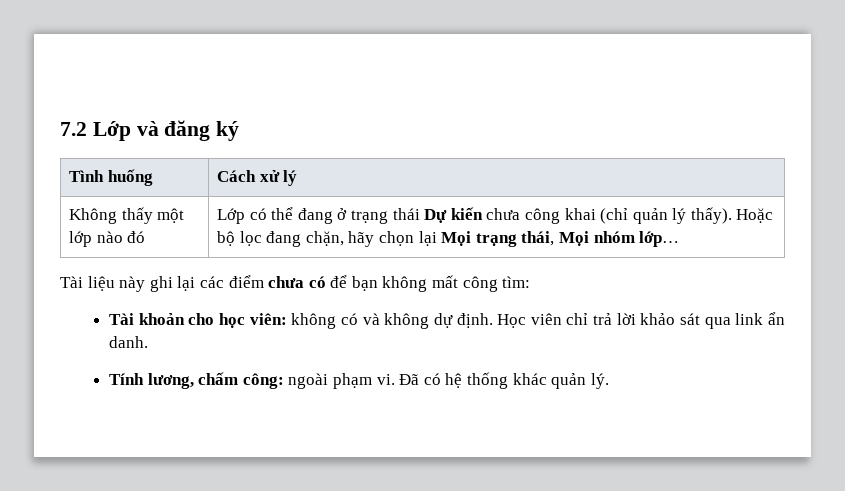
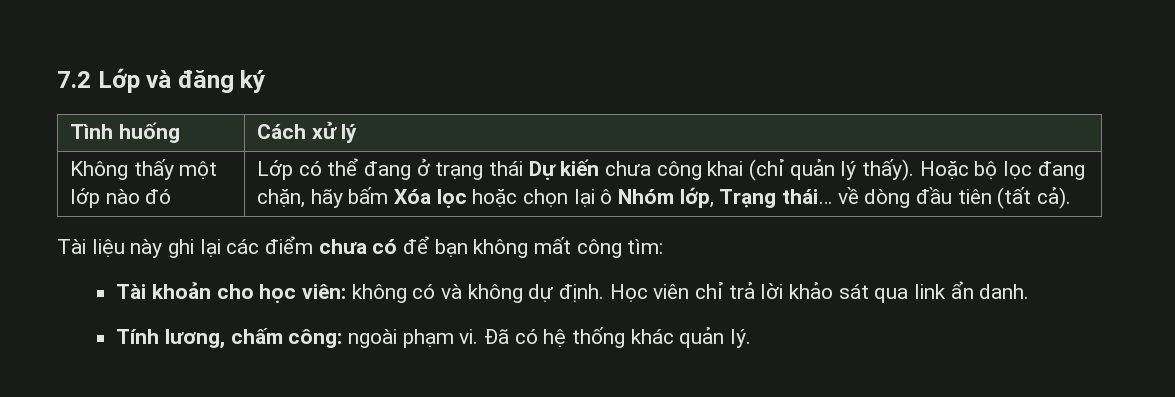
[378,231,680,247] chọn lại Mọi trạng thái, Mọi nhóm lớp… -> [348,187,1072,209] bấm Xóa lọc hoặc chọn lại ô Nhóm lớp, Trạng thái… về dòng đầu tiên (tất cả).

